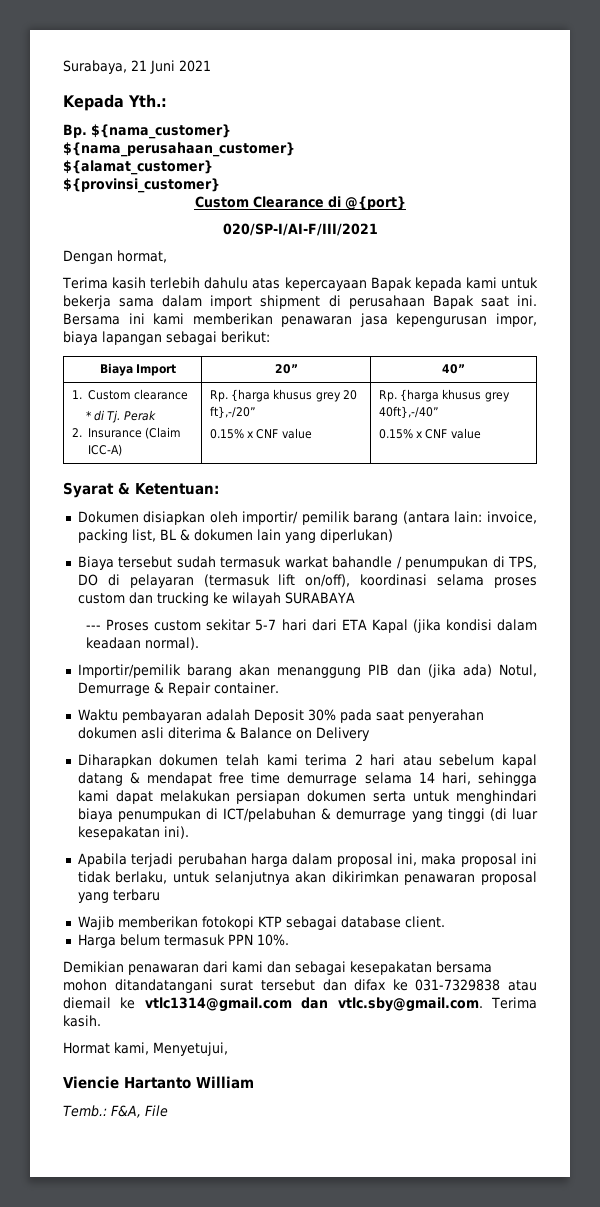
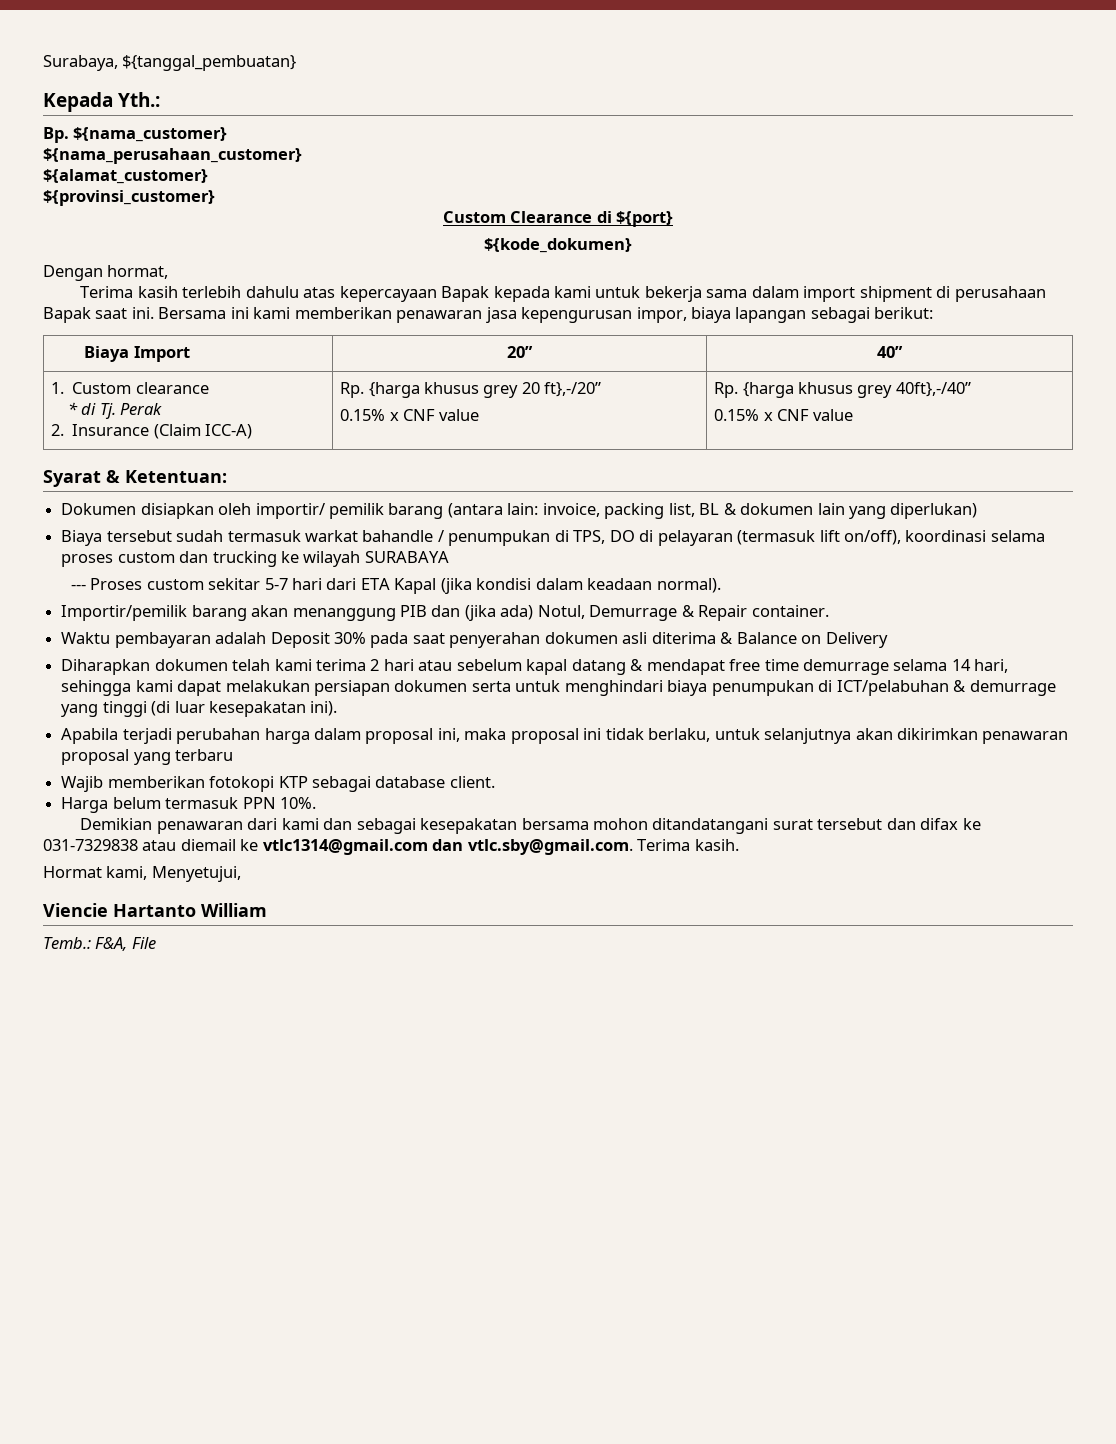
[131,60,211,74] 21 Juni 2021 -> [122,55,297,71] ${tanggal_pembuatan}
[344,196,406,210] [222,223,378,236] @{port} // 020/SP-I/AI-F/III/2021 -> [616,211,674,227] [484,238,632,253] ${port} // ${kode_dokumen}

